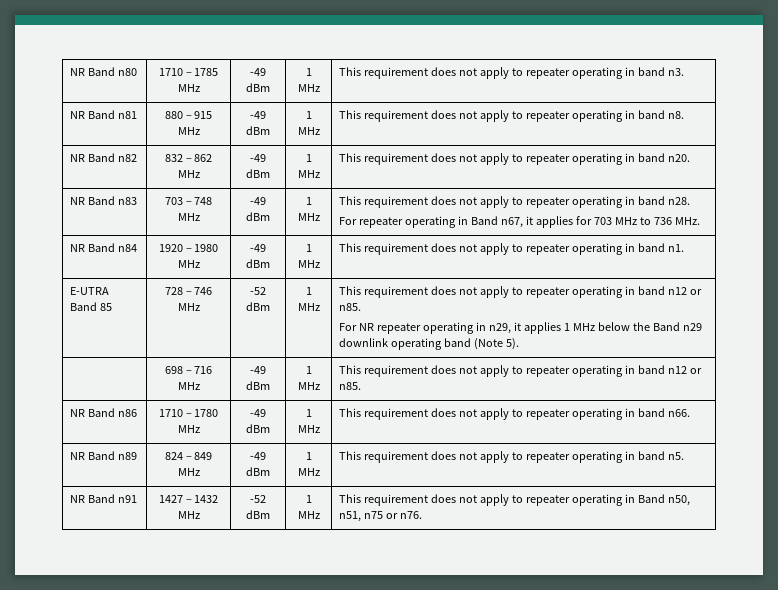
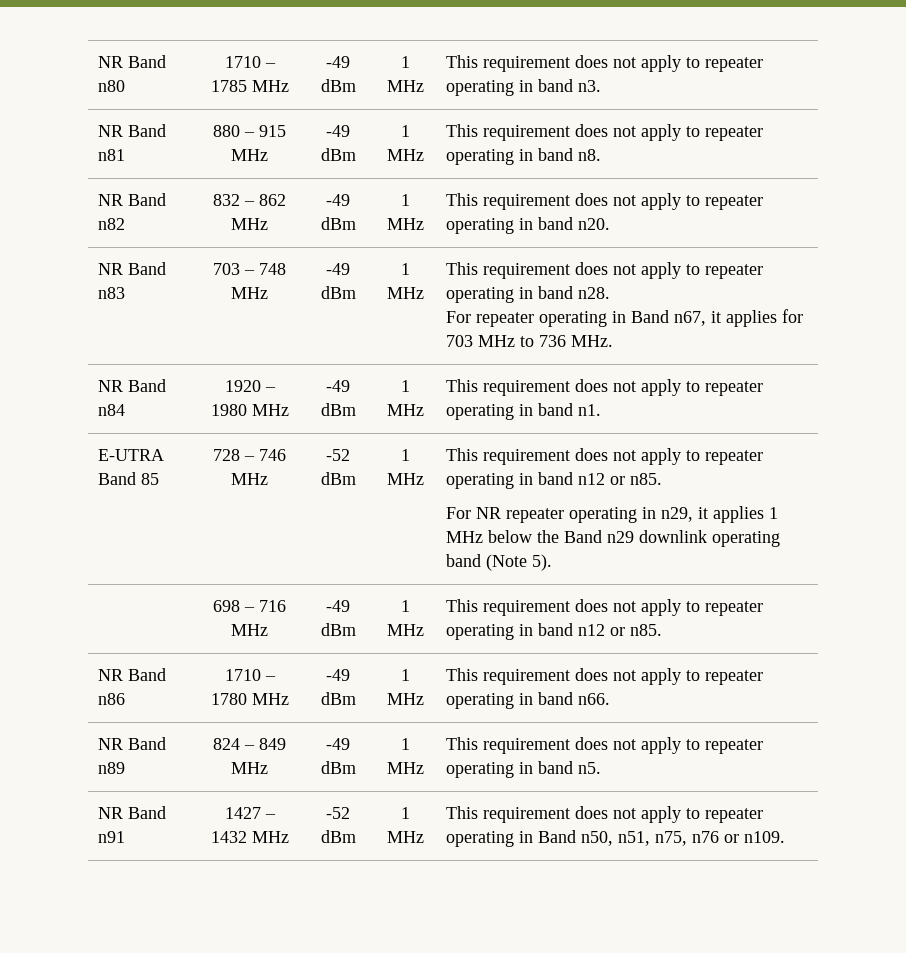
[364,511,423,519] n75 or n76. -> [654,831,785,846] n75, n76 or n109.

